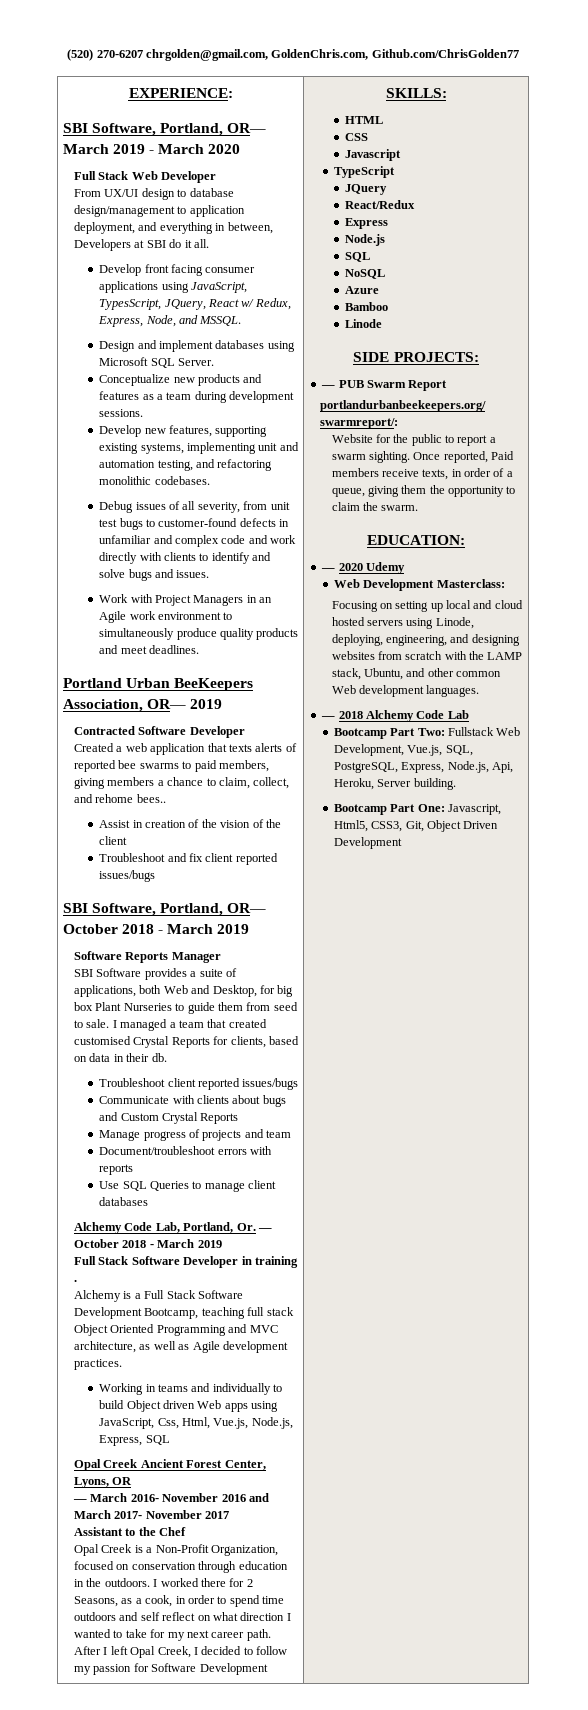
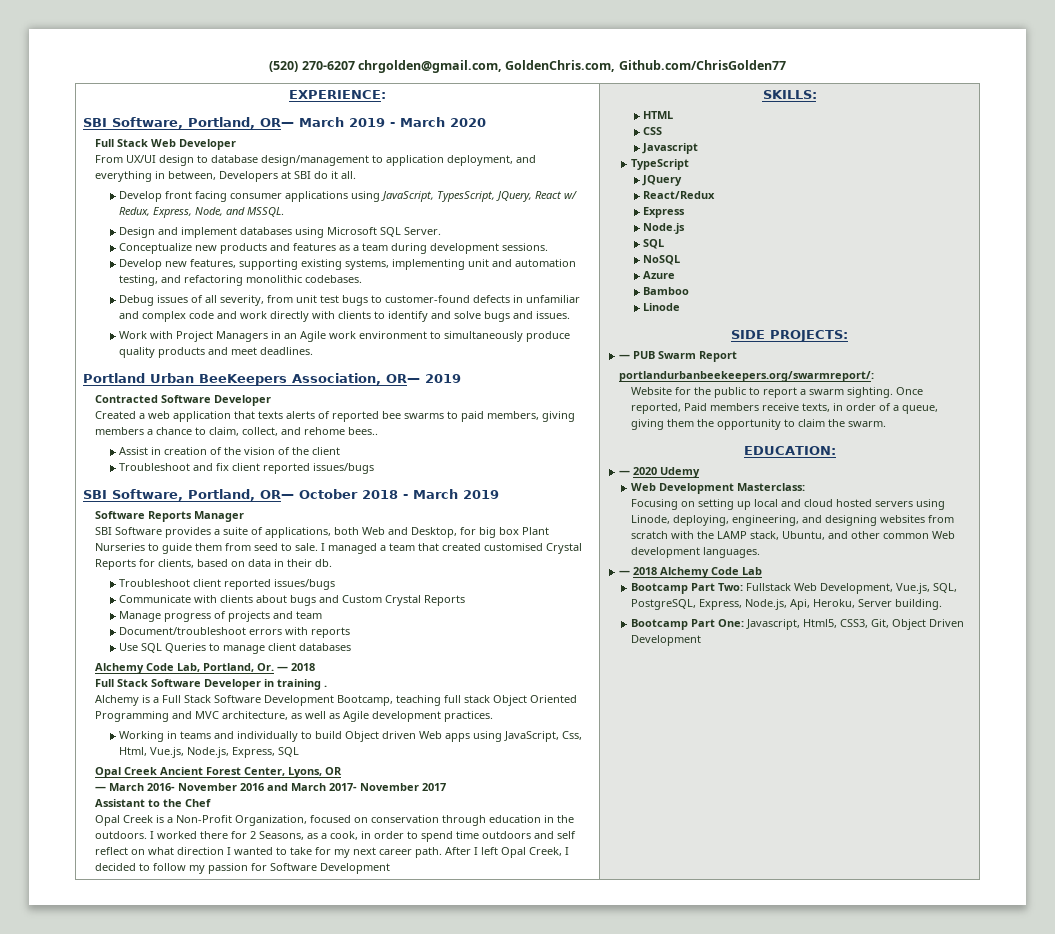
[74,1239,222,1248] October 2018 - March 2019 -> [291,663,316,671] 2018

